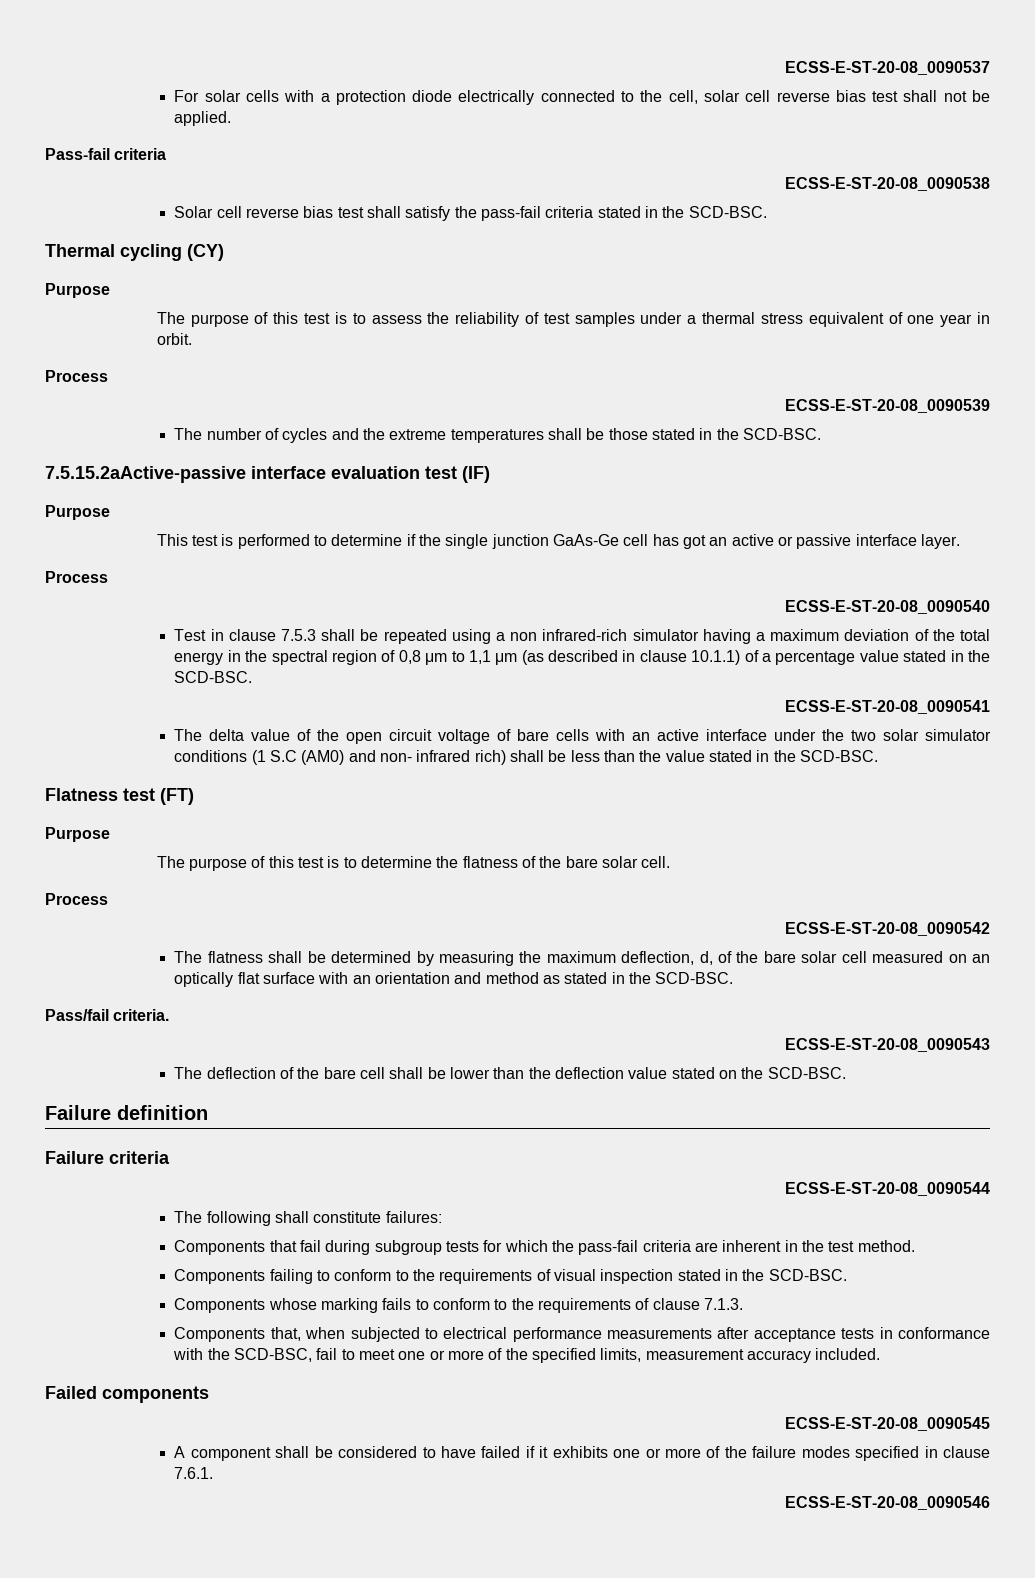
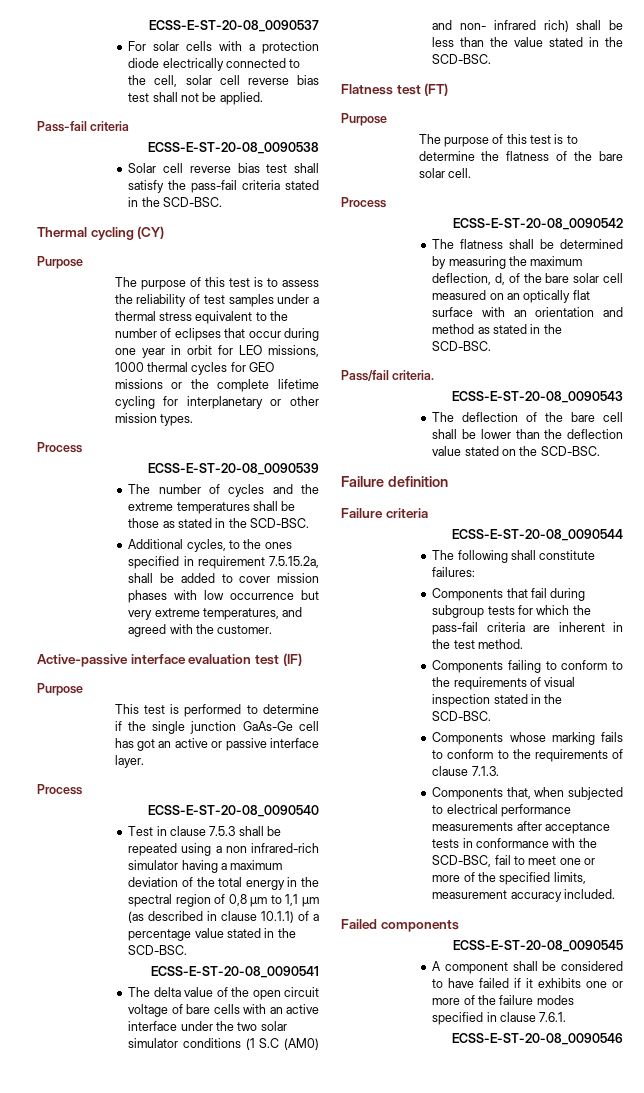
[888,312,990,327] [156,333,192,345] of one year in orbit. -> [255,311,289,321] [114,328,319,341] [114,345,319,358] [114,362,275,375] [114,379,319,392] [114,396,319,409] [114,413,193,426] to the number of eclipses that occur during one year in orbit for LEO missions, 1000 thermal cycles for GEO missions or the complete lifetime cycling for interplanetary or other mission types.
[651,428,821,440] [45,466,246,483] stated in the SCD-BSC. // 7.5.15.2aActive-passive -> [162,518,310,528] [128,539,292,552] [128,556,319,569] [128,573,319,583] [128,590,320,603] [128,607,303,620] [128,624,273,637] [37,654,128,667] as stated in the SCD-BSC. // Additional cycles, to the ones specified in requirement 7.5.15.2a, shall be added to cover mission phases with low occurrence but very extreme temperatures, and agreed with the customer. // Active-passive

